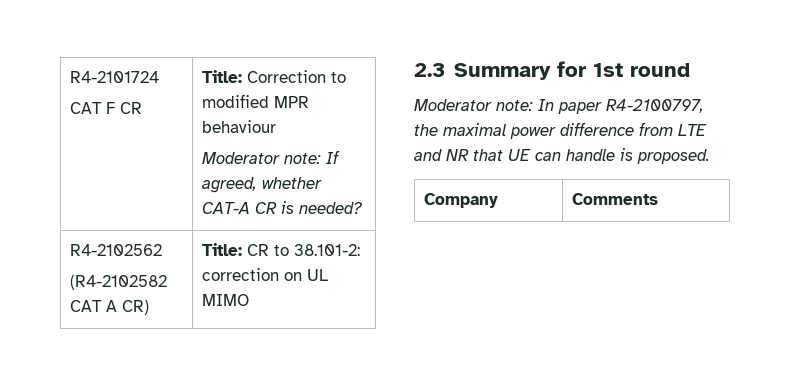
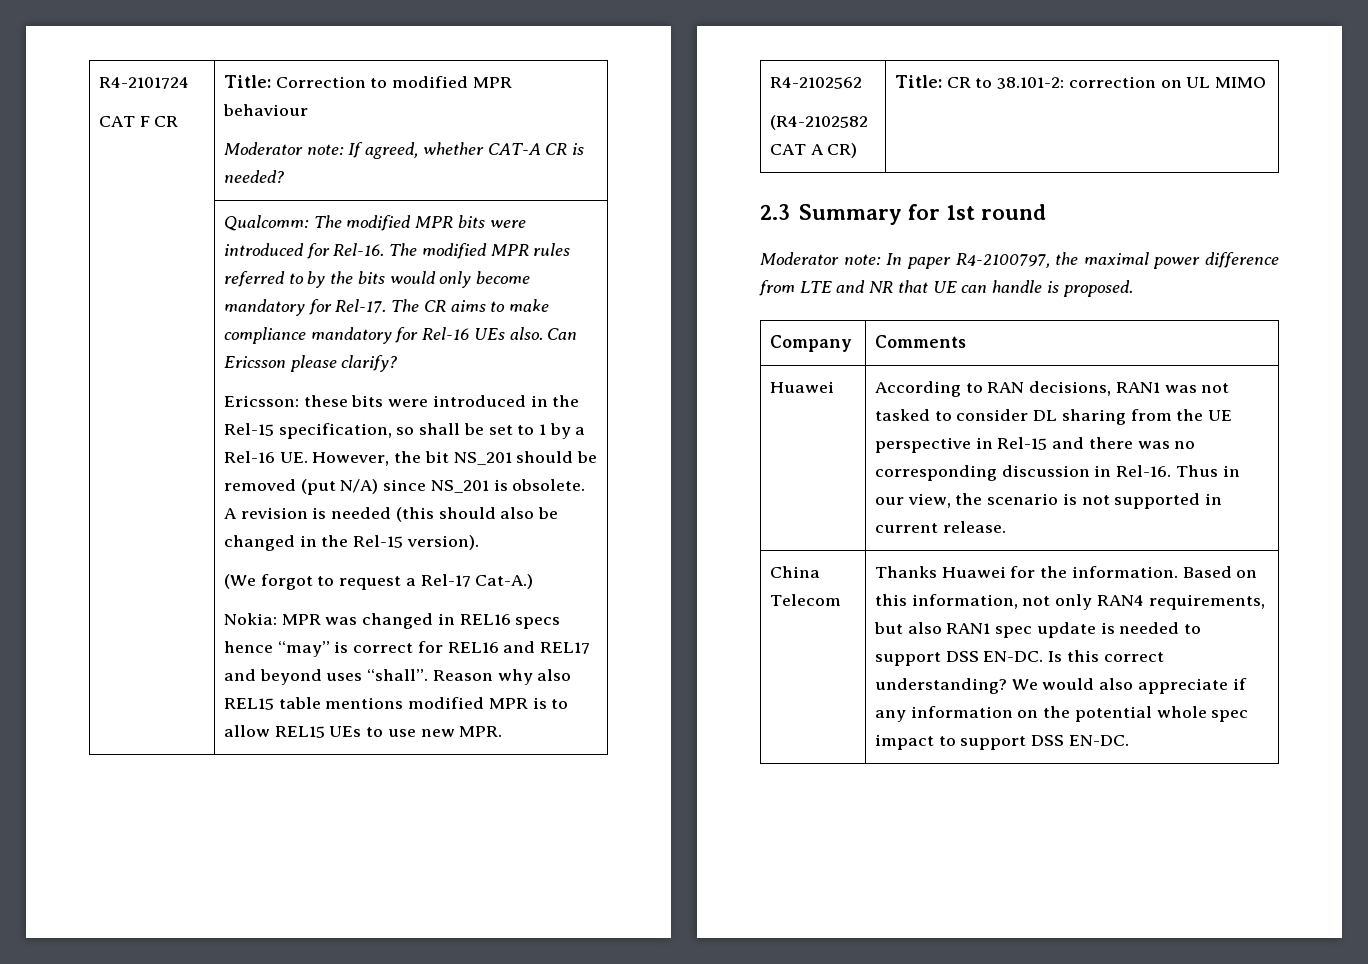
(362, 208) none -> [223,215,526,231] [223,243,571,259] [223,271,530,288] [223,299,549,316] [223,327,578,344] [223,355,398,372] [223,395,580,407] [223,423,586,439] [223,451,597,466] [223,479,586,495] [223,507,558,522] [223,535,479,551] [223,574,534,590] [223,613,561,629] [223,641,590,657] [223,669,572,685] [223,697,569,710] [223,725,503,738] // | Qualcomm: The modified MPR bits were introduced for Rel-16. The modified MPR rules referred to by the bits would only become mandatory for Rel-17. The CR aims to make compliance mandatory for Rel-16 UEs also. Can Ericsson please clarify? // Ericsson: these bits were introduced in the Rel-15 specification, so shall be set to 1 by a Rel-16 UE. However, the bit NS_201 should be removed (put N/A) since NS_201 is obsolete. A revision is needed (this should also be changed in the Rel-15 version). // (We forgot to request a Rel-17 Cat-A.) // Nokia: MPR was changed in REL16 specs hence “may” is correct for REL16 and REL17 and beyond uses “shall”. Reason why also REL15 table mentions modified MPR is to allow REL15 UEs to use new MPR.
(658, 199) none -> [769,381,834,393] [874,381,1230,397] [874,409,1232,425] [874,437,1196,453] [874,465,1240,481] [874,493,1222,509] [874,521,1006,533] [769,566,820,578] [769,594,841,606] [874,566,1258,578] [874,594,1265,610] [873,622,1201,638] [874,650,1164,666] [874,678,1247,694] [874,706,1249,722] [874,734,1129,750] // Huawei | According to RAN decisions, RAN1 was not tasked to consider DL sharing from the UE perspective in Rel-15 and there was no corresponding discussion in Rel-16. Thus in our view, the scenario is not supported in current release. // China Telecom | Thanks Huawei for the information. Based on this information, not only RAN4 requirements, but also RAN1 spec update is needed to support DSS EN-DC. Is this correct understanding? We would also appreciate if any information on the potential whole spec impact to support DSS EN-DC.

